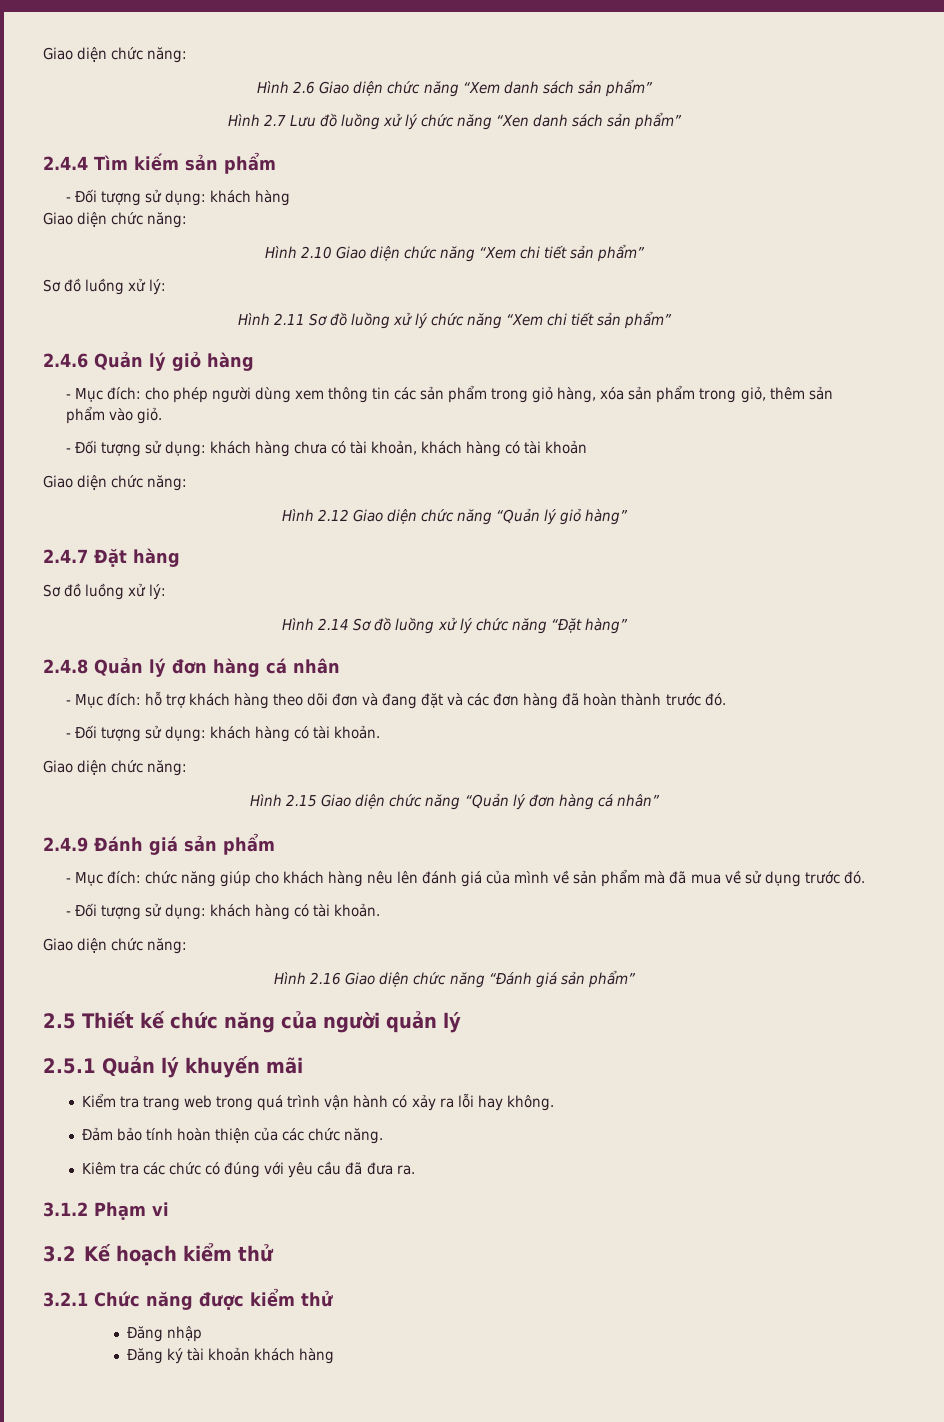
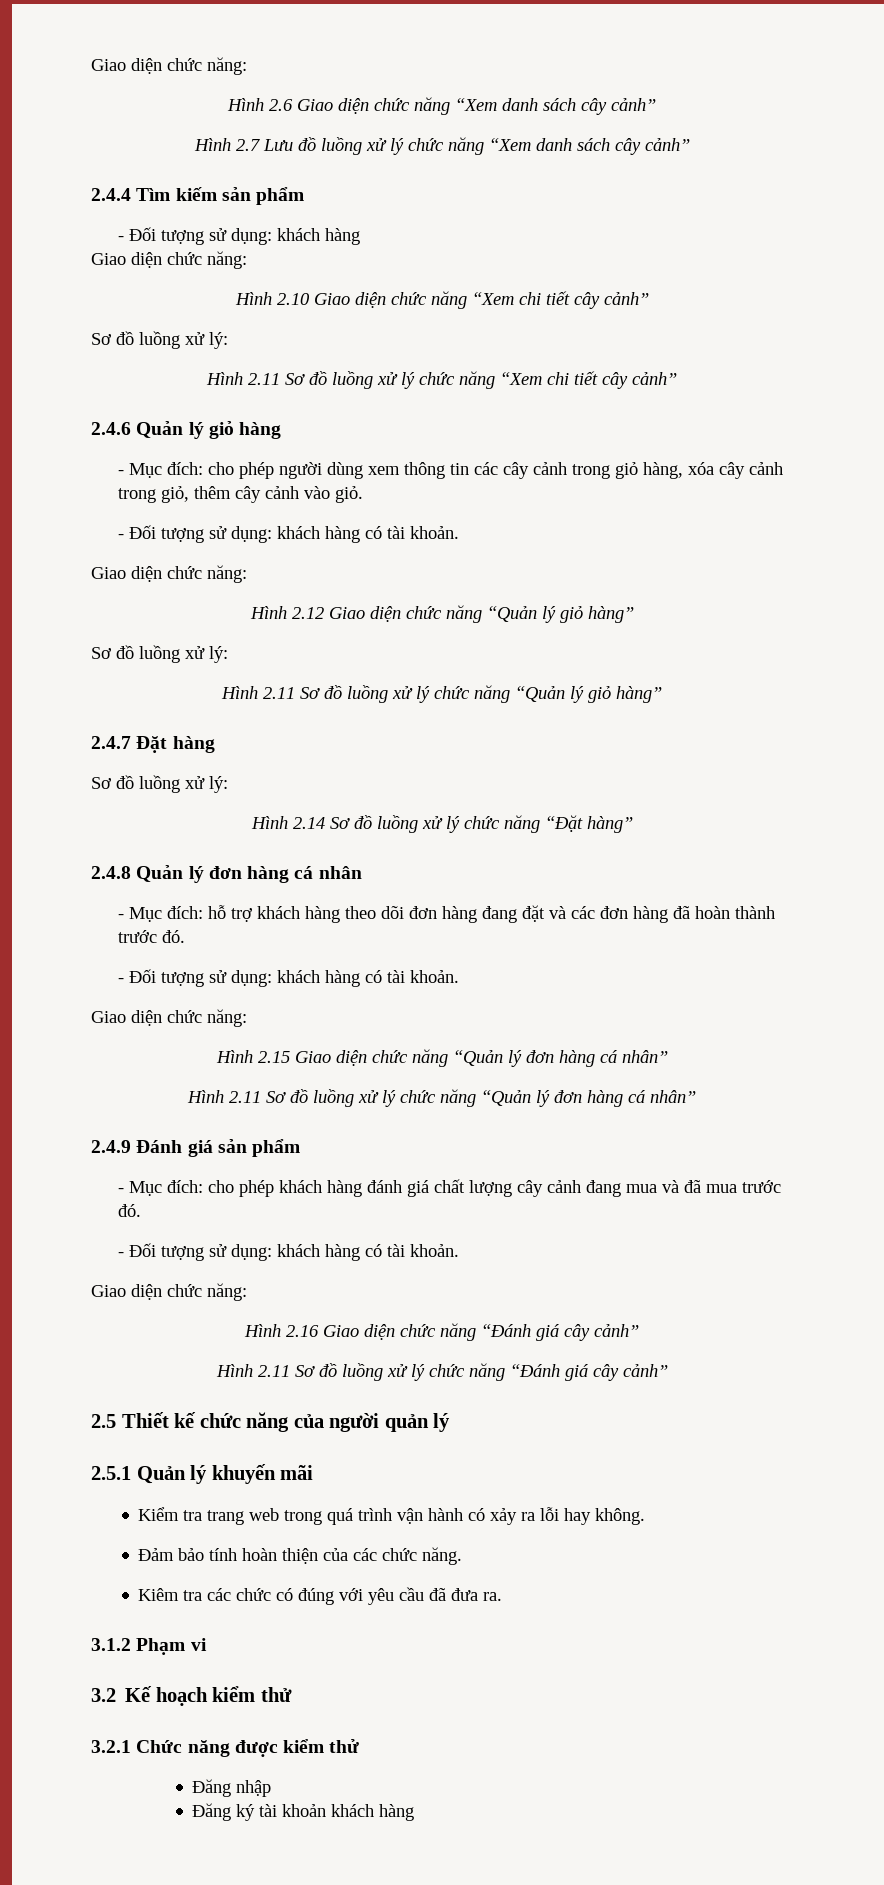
[577,79,653,97] sản phẩm” -> [581,98,656,115] cây cảnh”
[496,112,683,130] “Xen danh sách sản phẩm” -> [488,138,690,155] “Xem danh sách cây cảnh”
[570,244,646,262] sản phẩm” -> [573,292,649,309] cây cảnh”
[597,311,673,329] sản phẩm” -> [602,372,677,389] cây cảnh”
[420,385,488,403] sản phẩm -> [503,462,568,479] cây cảnh
[628,385,696,403] sản phẩm -> [719,462,784,479] cây cảnh
[808,386,833,400] [65,406,105,424] sản phẩm -> [235,486,300,503] cây cảnh
[293,440,588,457] chưa có tài khoản, khách hàng có tài khoản -> [365,526,460,539] có tài khoản.
(629, 517) none -> [91,645,228,663] [221,685,662,703] // Sơ đồ luồng xử lý: // Hình 2.11 Sơ đồ luồng xử lý chức năng “Quản lý giỏ hàng”
[362,693,379,706] và -> [442,906,478,923] hàng
(660, 800) none -> [187,1089,696,1107] // Hình 2.11 Sơ đồ luồng xử lý chức năng “Quản lý đơn hàng cá nhân”
[144,869,801,887] chức năng giúp cho khách hàng nêu lên đánh giá của mình về sản phẩm mà đã mua về sử dụng -> [208,1179,738,1197] cho phép khách hàng đánh giá chất lượng cây cảnh đang mua và đã mua
[560,970,636,988] sản phẩm” -> [564,1324,639,1341] [215,1363,668,1381] cây cảnh” // Hình 2.11 Sơ đồ luồng xử lý chức năng “Đánh giá cây cảnh”

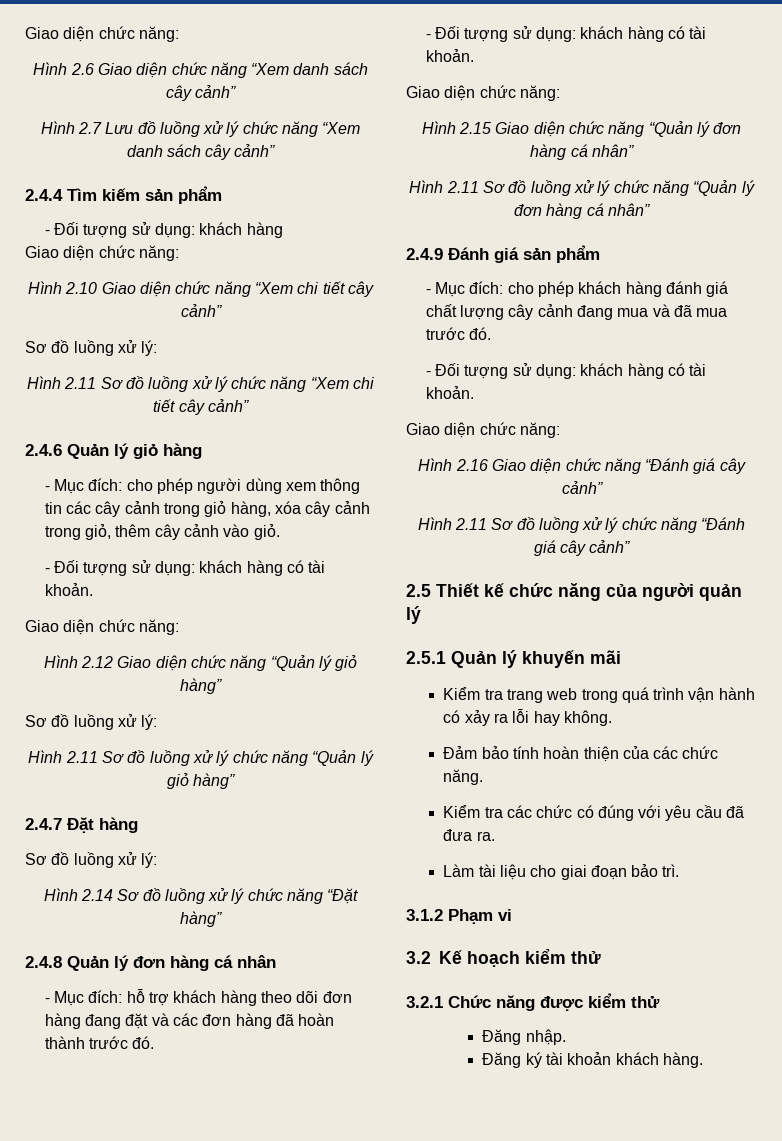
[138,1588,180,1601] Kiêm -> [443,805,481,818] Kiểm
(503, 1596) none -> [443,864,680,880] // Làm tài liệu cho giai đoạn bảo trì.
[236,1780,272,1797] nhập -> [525,1029,566,1045] nhập.
[379,1804,415,1821] hàng -> [663,1052,704,1068] hàng.

